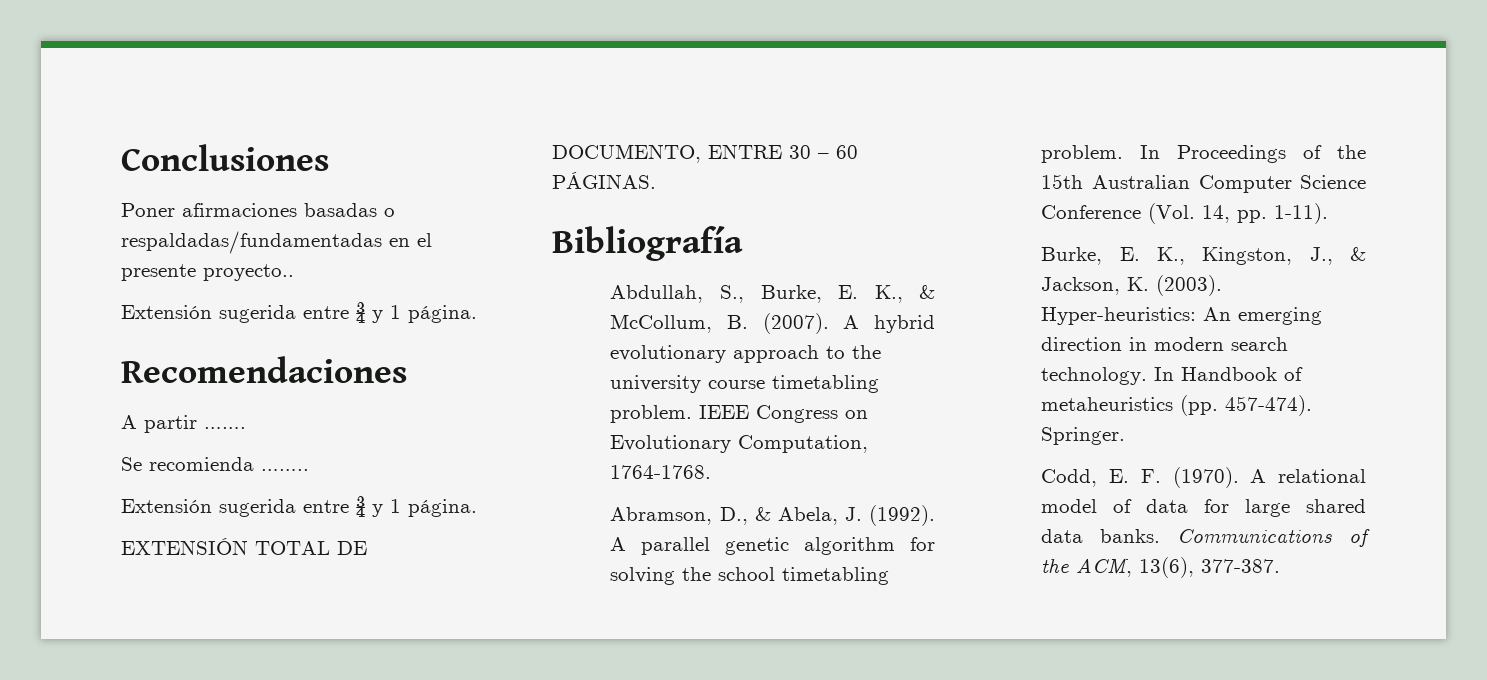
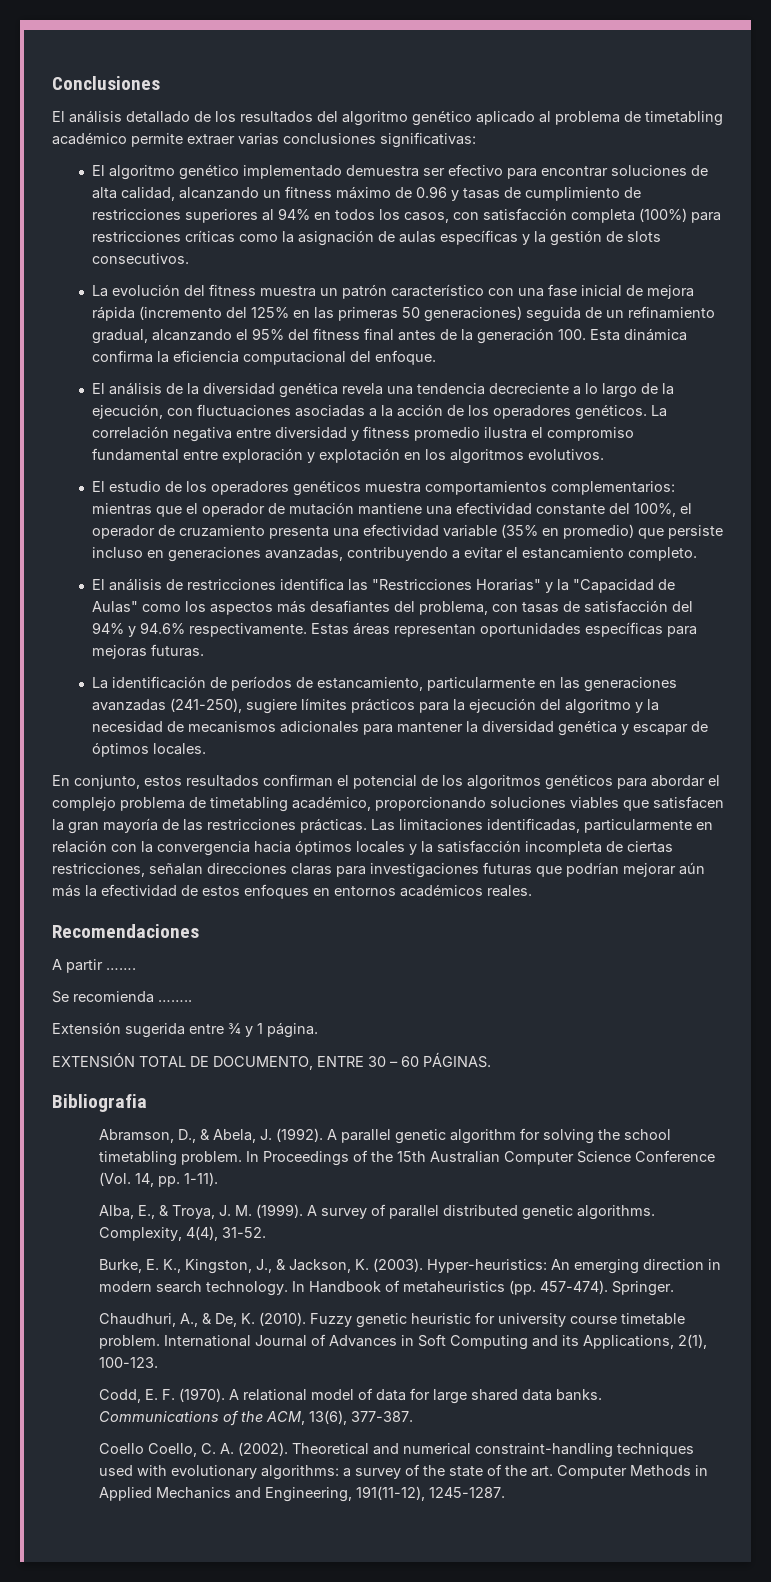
[121,203,395,217] [121,231,432,254] [121,264,294,281] [121,302,477,323] Poner afirmaciones basadas o respaldadas/fundamentadas en el presente proyecto.. // Extensión sugerida entre ¾ y 1 página. -> [52,110,723,126] [52,132,476,148] [91,164,708,180] [91,186,641,201] [91,208,721,223] [91,230,661,246] [91,253,189,264] [91,284,694,299] [91,306,715,322] [91,328,687,344] [91,350,436,365] [91,382,674,398] [91,404,667,420] [91,426,634,442] [91,448,604,464] [91,480,675,496] [91,502,692,517] [91,524,723,539] [91,547,697,562] [91,578,675,593] [91,600,693,615] [91,622,697,637] [91,644,204,659] [91,676,677,692] [91,698,659,714] [91,720,708,736] [91,742,206,757] [52,774,720,790] [52,796,724,812] [52,818,713,834] [52,840,673,856] [52,862,705,878] [52,884,532,899] El análisis detallado de los resultados del algoritmo genético aplicado al problema de timetabling académico permite extraer varias conclusiones significativas: // El algoritmo genético implementado demuestra ser efectivo para encontrar soluciones de alta calidad, alcanzando un fitness máximo de 0.96 y tasas de cumplimiento de restricciones superiores al 94% en todos los casos, con satisfacción completa (100%) para restricciones críticas como la asignación de aulas específicas y la gestión de slots consecutivos. // La evolución del fitness muestra un patrón característico con una fase inicial de mejora rápida (incremento del 125% en las primeras 50 generaciones) seguida de un refinamiento gradual, alcanzando el 95% del fitness final antes de la generación 100. Esta dinámica confirma la eficiencia computacional del enfoque. // El análisis de la diversidad genética revela una tendencia decreciente a lo largo de la ejecución, con fluctuaciones asociadas a la acción de los operadores genéticos. La correlación negativa entre diversidad y fitness promedio ilustra el compromiso fundamental entre exploración y explotación en los algoritmos evolutivos. // El estudio de los operadores genéticos muestra comportamientos complementarios: mientras que el operador de mutación mantiene una efectividad constante del 100%, el operador de cruzamiento presenta una efectividad variable (35% en promedio) que persiste incluso en generaciones avanzadas, contribuyendo a evitar el estancamiento completo. // El análisis de restricciones identifica las "Restricciones Horarias" y la "Capacidad de Aulas" como los aspectos más desafiantes del problema, con tasas de satisfacción del 94% y 94.6% respectivamente. Estas áreas representan oportunidades específicas para mejoras futuras. // La identificación de períodos de estancamiento, particularmente en las generaciones avanzadas (241-250), sugiere límites prácticos para la ejecución del algoritmo y la necesidad de mecanismos adicionales para mantener la diversidad genética y escapar de óptimos locales. // En conjunto, estos resultados confirman el potencial de los algoritmos genéticos para abordar el complejo problema de timetabling académico, proporcionando soluciones viables que satisfacen la gran mayoría de las restricciones prácticas. Las limitaciones identificadas, particularmente en relación con la convergencia hacia óptimos locales y la satisfacción incompleta de ciertas restricciones, señalan direcciones claras para investigaciones futuras que podrían mejorar aún más la efectividad de estos enfoques en entornos académicos reales.
[552,226,743,261] [610,285,935,303] [610,313,935,334] [610,345,882,363] [610,375,880,393] [610,405,869,423] [610,435,869,453] [610,465,712,479] Bibliografía // Abdullah, S., Burke, E. K., & McCollum, B. (2007). A hybrid evolutionary approach to the university course timetabling problem. IEEE Congress on Evolutionary Computation, 1764-1768. -> [52,1094,147,1112] Bibliografia
(1329, 213) none -> [99,1204,656,1220] [99,1226,267,1241] // Alba, E., & Troya, J. M. (1999). A survey of parallel distributed genetic algorithms. Complexity, 4(4), 31-52.
(1126, 436) none -> [99,1312,686,1328] [99,1334,708,1350] [99,1357,159,1368] // Chaudhuri, A., & De, K. (2010). Fuzzy genetic heuristic for university course timetable problem. International Journal of Advances in Soft Computing and its Applications, 2(1), 100-123.
(1281, 566) none -> [99,1442,695,1458] [99,1464,709,1480] [99,1486,506,1502] // Coello Coello, C. A. (2002). Theoretical and numerical constraint-handling techniques used with evolutionary algorithms: a survey of the state of the art. Computer Methods in Applied Mechanics and Engineering, 191(11-12), 1245-1287.

